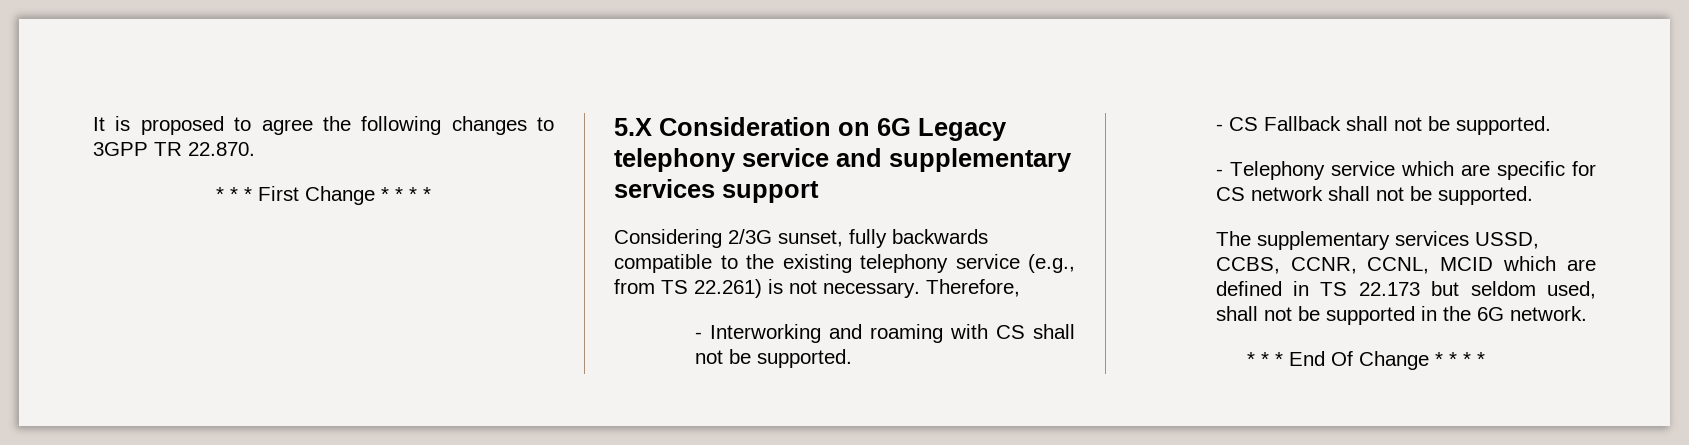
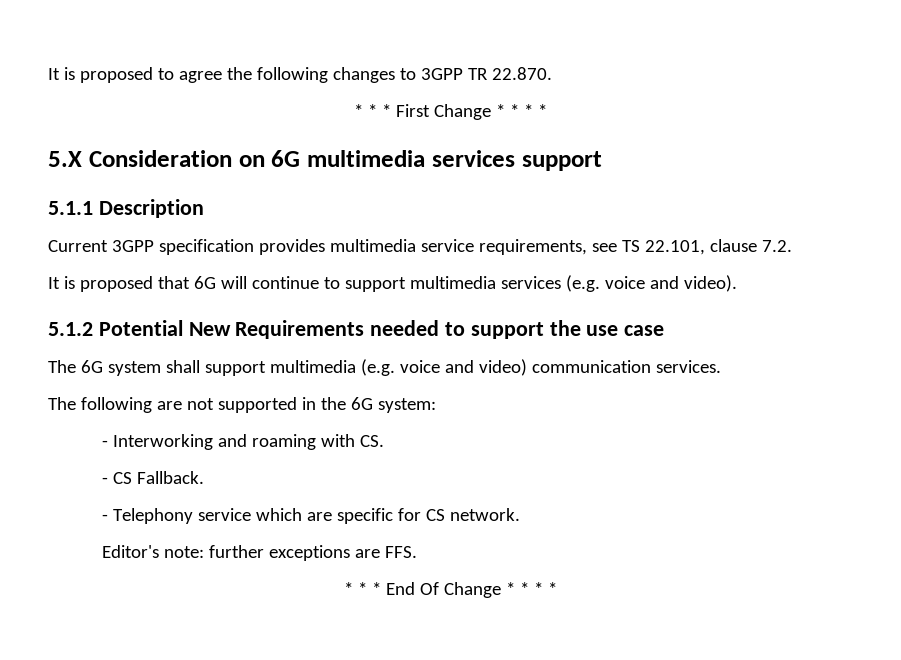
[918,118,1007,141] [614,148,1072,172] [614,179,819,203] [614,229,988,248] [614,254,1075,273] [614,279,1020,298] Legacy telephony service and supplementary services support // Considering 2/3G sunset, fully backwards compatible to the existing telephony service (e.g., from TS 22.261) is not necessary. Therefore, -> [307,150,602,171] [48,199,204,218] [48,239,792,255] [48,275,737,292] [48,320,665,339] [48,359,721,376] [48,397,436,413] multimedia services support // 5.1.1 Description // Current 3GPP specification provides multimedia service requirements, see TS 22.101, clause 7.2. // It is proposed that 6G will continue to support multimedia services (e.g. voice and video). // 5.1.2 Potential New Requirements needed to support the use case // The 6G system shall support multimedia (e.g. voice and video) communication services. // The following are not supported in the 6G system:
[995,324,1075,339] [694,349,852,368] [1215,116,1551,135] CS shall not be supported. // - CS Fallback shall not be supported. -> [360,435,385,447] [102,471,205,484] CS. // - CS Fallback.
[1250,186,1533,205] [1215,231,1539,250] [1215,256,1596,274] [1215,281,1596,299] [1215,306,1587,325] network shall not be supported. // The supplementary services USSD, CCBS, CCNR, CCNL, MCID which are defined in TS 22.173 but seldom used, shall not be supported in the 6G network. -> [450,508,521,521] [102,545,418,561] network. // Editor's note: further exceptions are FFS.

